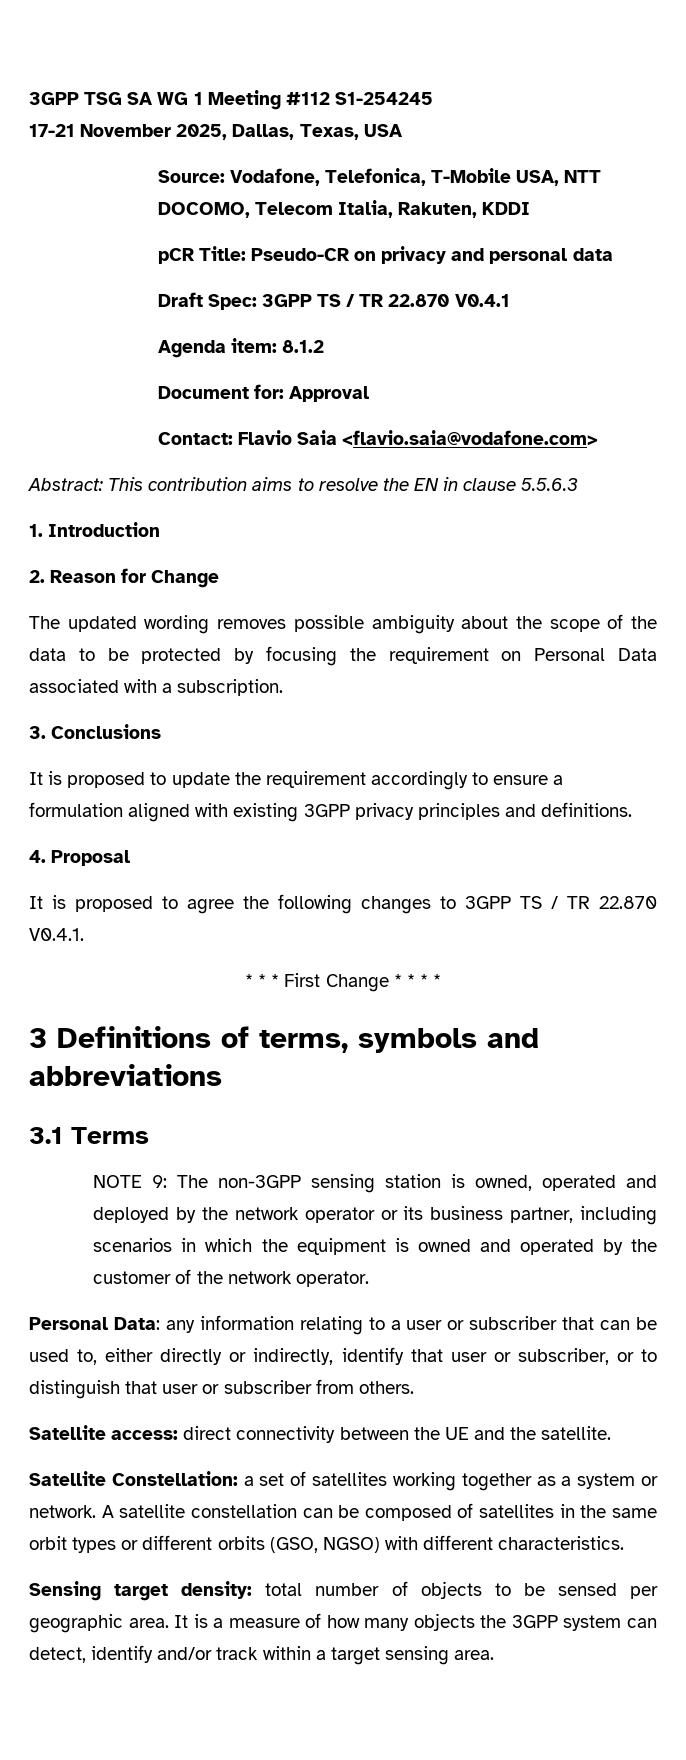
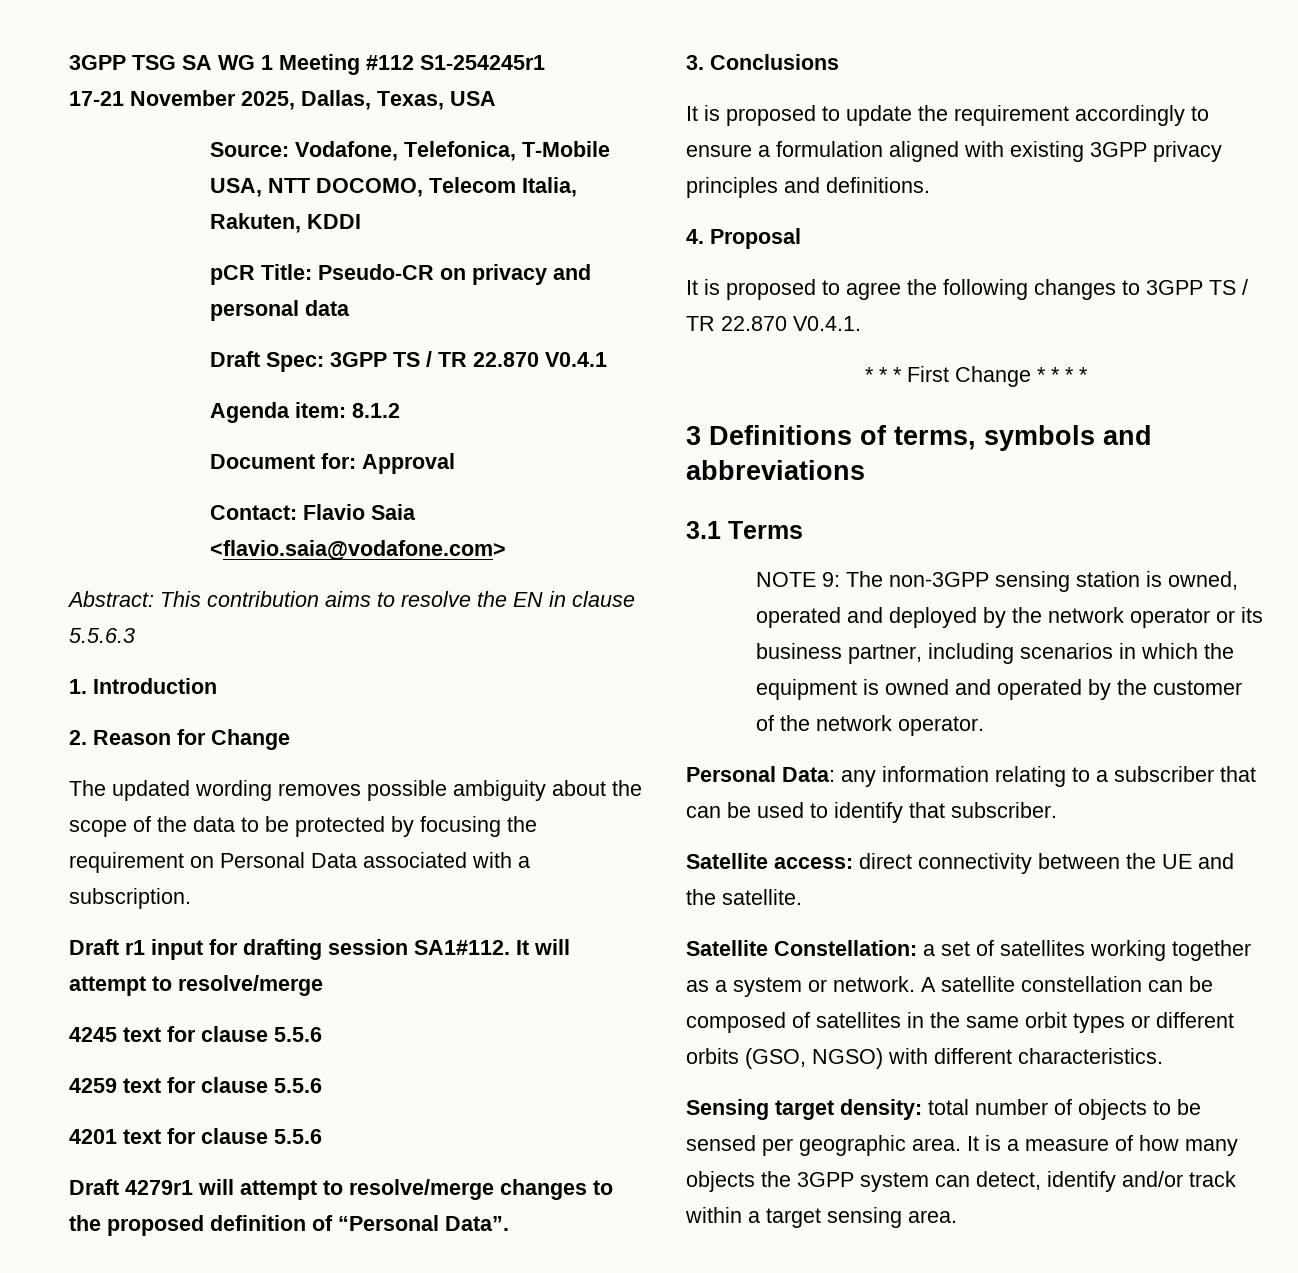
[334,92,433,105] S1-254245 -> [420,55,545,70] S1-254245r1
(284, 687) none -> [69,939,570,960] [69,975,323,996] [69,1026,322,1042] [69,1077,322,1093] [69,1128,322,1144] [69,1179,613,1200] [69,1215,509,1236] // Draft r1 input for drafting session SA1#112. It will attempt to resolve/merge // 4245 text for clause 5.5.6 // 4259 text for clause 5.5.6 // 4201 text for clause 5.5.6 // Draft 4279r1 will attempt to resolve/merge changes to the proposed definition of “Personal Data”.
[406,1320,465,1330] user or -> (1108, 776) none
[77,1347,657,1365] [29,1379,414,1399] to, either directly or indirectly, identify that user or subscriber, or to distinguish that user or subscriber from others. -> [810,802,1057,823] to identify that subscriber.

